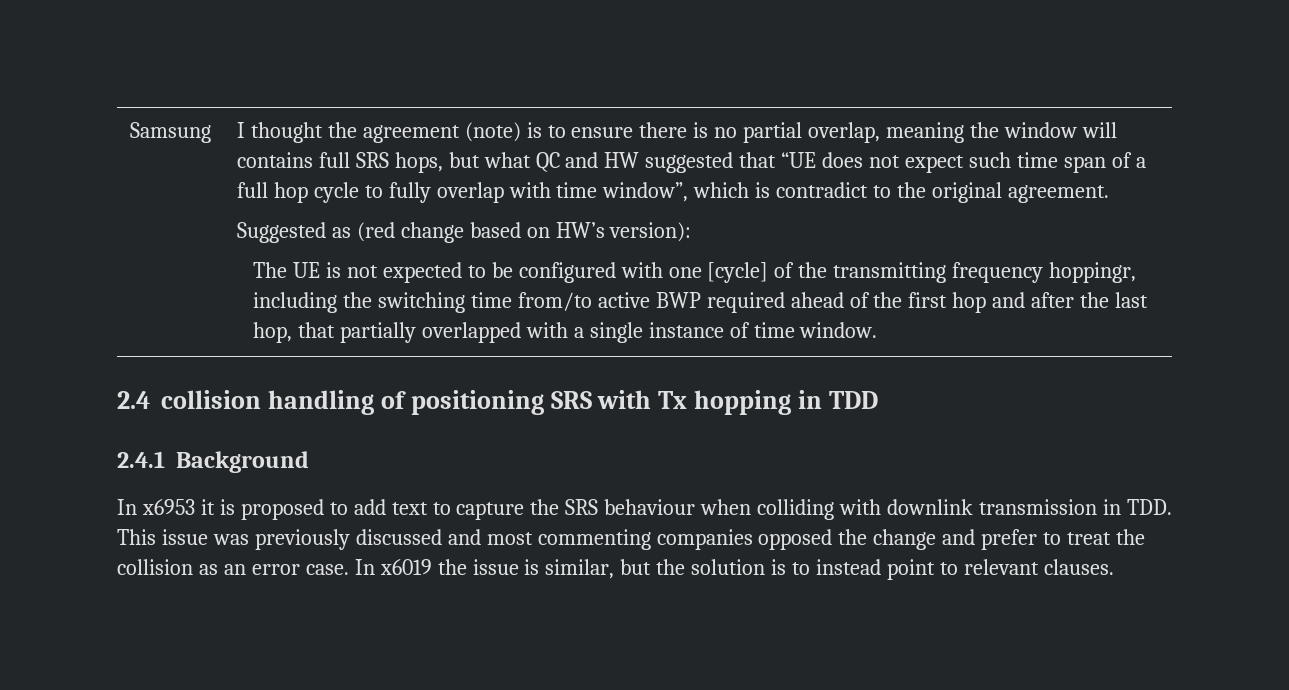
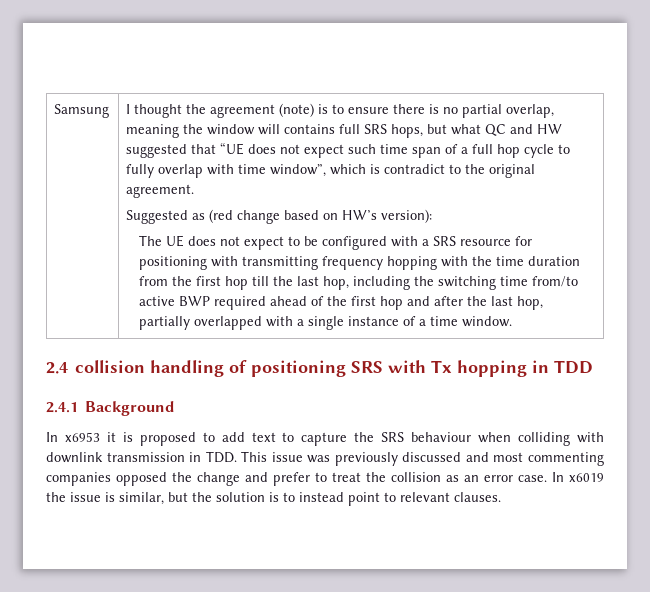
[325,262,462,283] is not expected -> [188,236,285,250] does not expect
[668,262,1137,283] one [cycle] of the transmitting frequency hoppingr, -> [422,236,533,246] [139,256,581,270] [139,276,350,290] a SRS resource for positioning with transmitting frequency hopping with the time duration from the first hop till the last hop,
[297,322,335,338] that -> (544, 303) none
(750, 330) none -> [419,319,427,326] a

